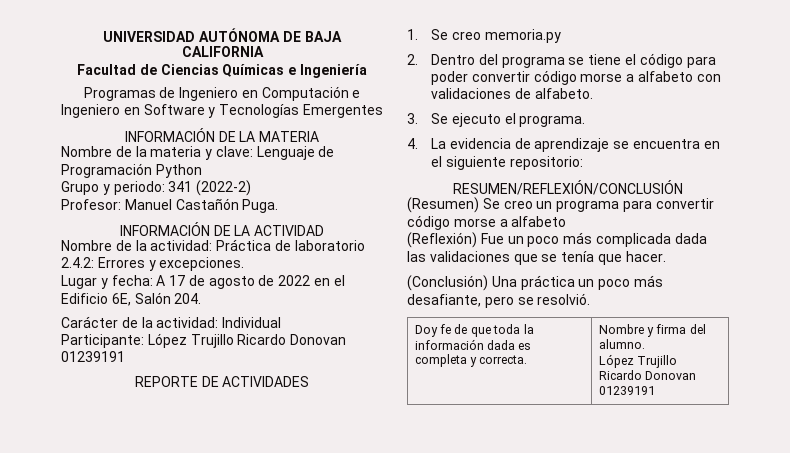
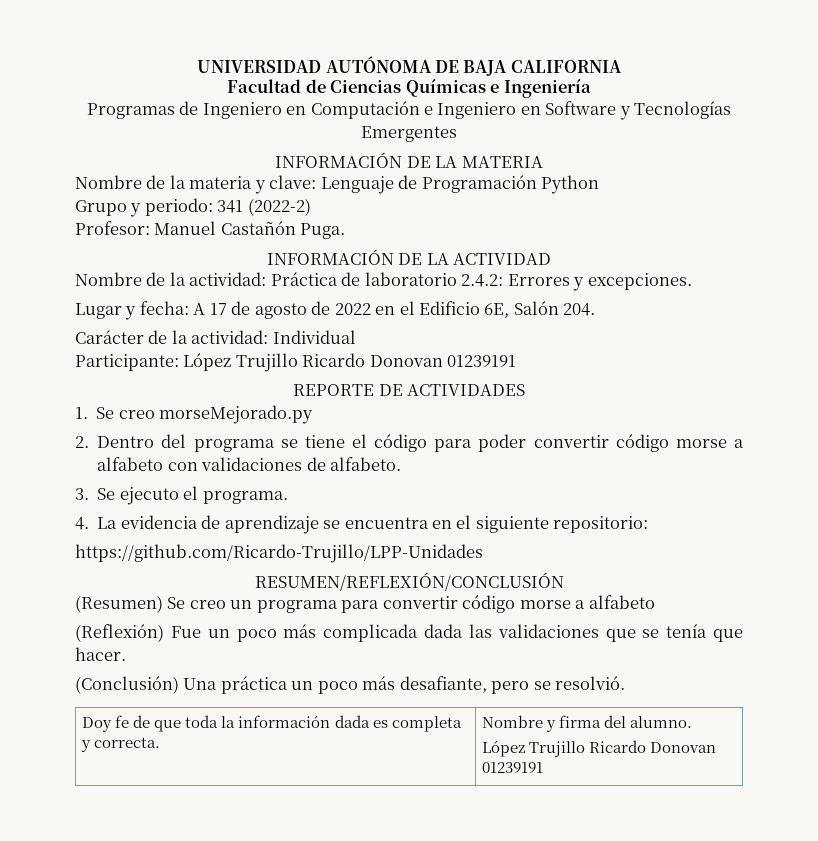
[484,29,561,43] memoria.py -> [159,405,314,424] morseMejorado.py
(583, 163) none -> [75,544,483,563] // https://github.com/Ricardo-Trujillo/LPP-Unidades

